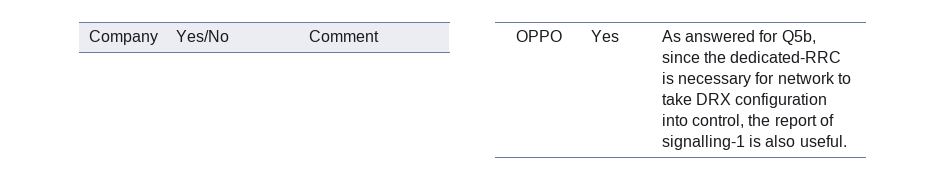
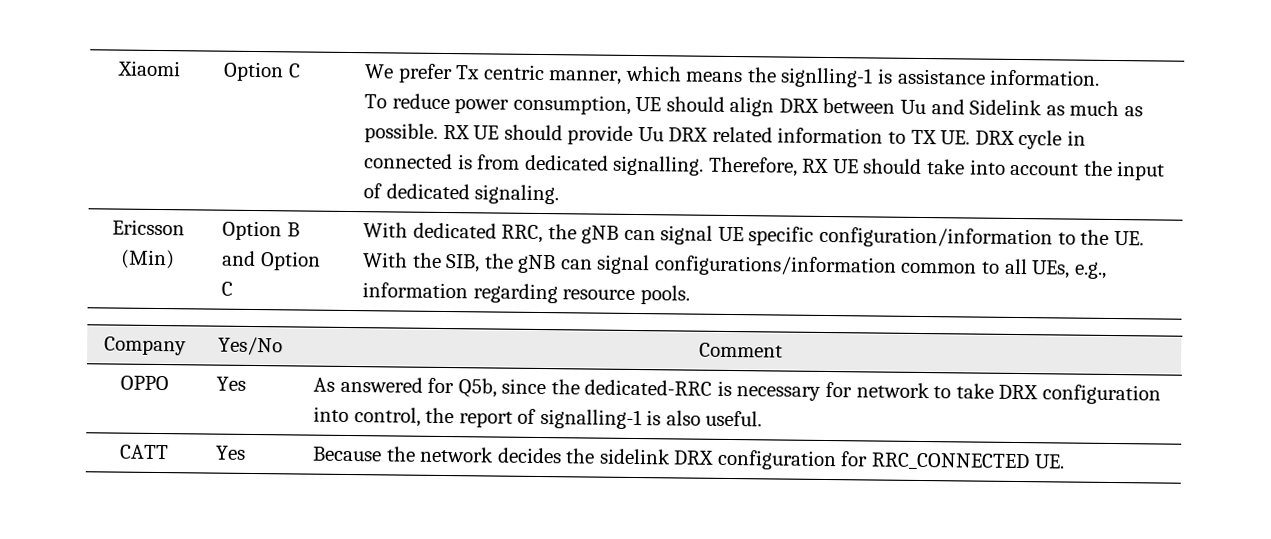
(88, 37) none -> [118,60,181,77] [223,61,301,82] [364,63,1101,88] [364,93,1143,117] [364,123,1086,150] [364,153,1166,181] [363,183,560,205] [111,219,185,236] [120,249,175,270] [222,220,300,241] [222,250,321,271] [221,281,234,296] [363,222,1144,249] [363,252,1107,279] [362,282,690,305] Xiaomi | Option C | We prefer Tx centric manner, which means the signlling-1 is assistance information. // To reduce power consumption, UE should align DRX between Uu and Sidelink as much as possible. RX UE should provide Uu DRX related information to TX UE. DRX cycle in connected is from dedicated signalling. Therefore, RX UE should take into account the input of dedicated signaling. // Ericsson (Min) | Option B and Option C | With dedicated RRC, the gNB can signal UE specific configuration/information to the UE. With the SIB, the gNB can signal configurations/information common to all UEs, e.g., information regarding resource pools. //
(847, 141) none -> [118,444,169,460] [215,445,247,460] [312,446,1065,471] // CATT | Yes | Because the network decides the sidelink DRX configuration for RRC_CONNECTED UE.

